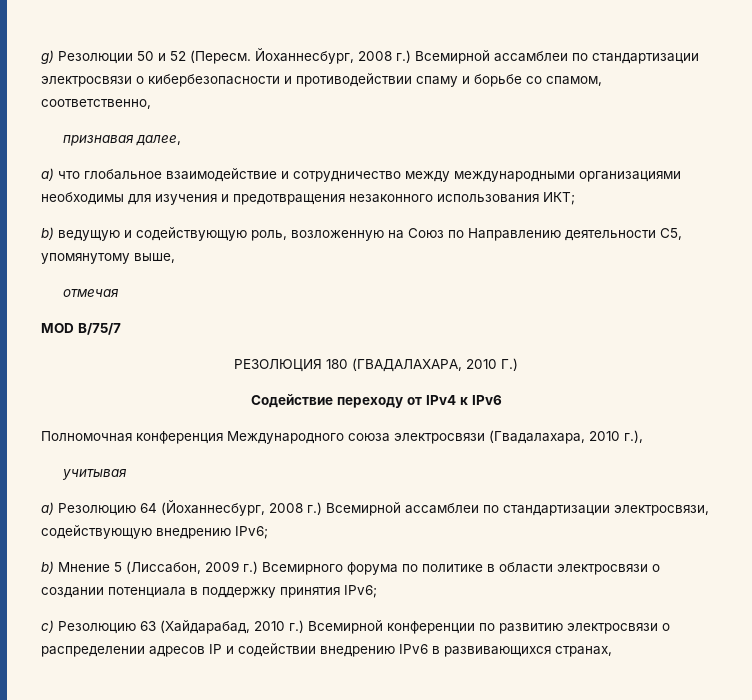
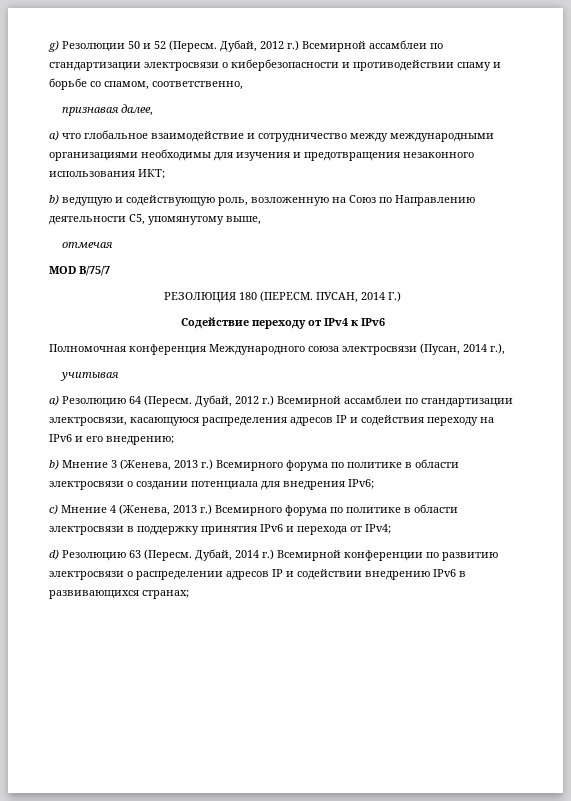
[255,48,392,64] Йоханнесбург, 2008 -> [220,40,284,52] Дубай, 2012
[352,358,497,372] (ГВАДАЛАХАРА, 2010 -> [260,291,385,303] (ПЕРЕСМ. ПУСАН, 2014
[489,430,620,444] (Гвадалахара, 2010 -> [420,343,487,355] (Пусан, 2014
[161,500,303,516] (Йоханнесбург, 2008 -> [144,395,259,407] (Пересм. Дубай, 2012
[41,525,268,539] содействующую внедрению IPv6; -> [130,415,494,426] [49,434,174,445] касающуюся распределения адресов IP и содействия переходу на IPv6 и его внедрению;
[114,561,239,574] 5 (Лиссабон, 2009 -> [111,459,198,471] 3 (Женева, 2013
[190,585,377,598] [41,620,285,634] в поддержку принятия IPv6; // c) Резолюцию 63 (Хайдарабад, 2010 -> [261,479,374,490] [49,504,458,516] [49,524,391,535] [49,549,259,561] для внедрения IPv6; // c) Мнение 4 (Женева, 2013 г.) Всемирного форума по политике в области электросвязи в поддержку принятия IPv6 и перехода от IPv4; // d) Резолюцию 63 (Пересм. Дубай, 2014
[555,646,612,657] странах, -> [142,590,189,599] странах;

